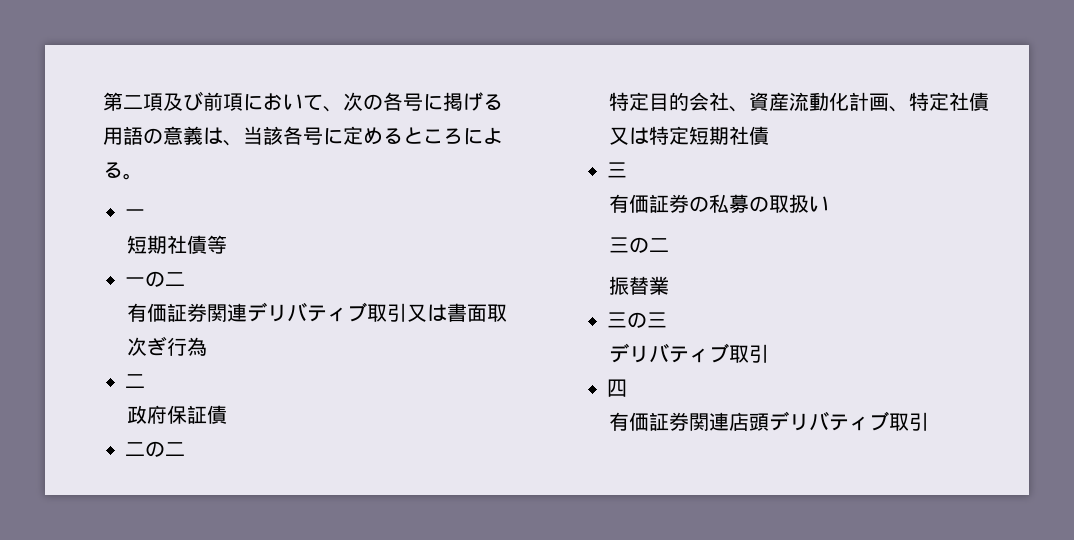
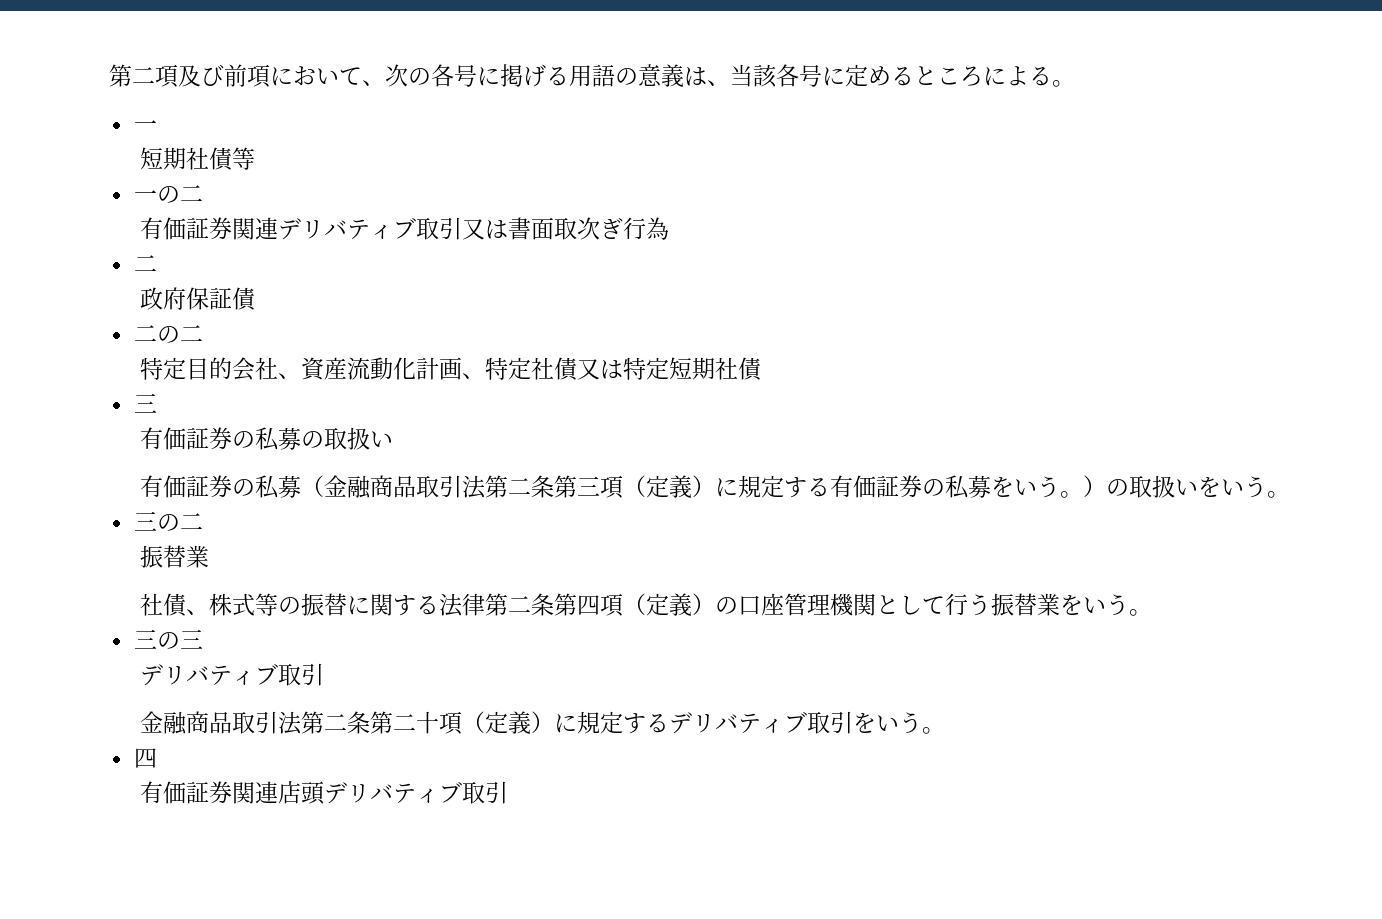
[608,237,669,253] [608,276,669,295] 三の二 // 振替業 -> [139,475,1290,499] [134,511,204,531] [139,545,209,568] [139,593,1152,617] 有価証券の私募（金融商品取引法第二条第三項（定義）に規定する有価証券の私募をいう。）の取扱いをいう。 // 三の二 // 振替業 // 社債、株式等の振替に関する法律第二条第四項（定義）の口座管理機関として行う振替業をいう。
(769, 353) none -> [139,711,945,735] // 金融商品取引法第二条第二十項（定義）に規定するデリバティブ取引をいう。

